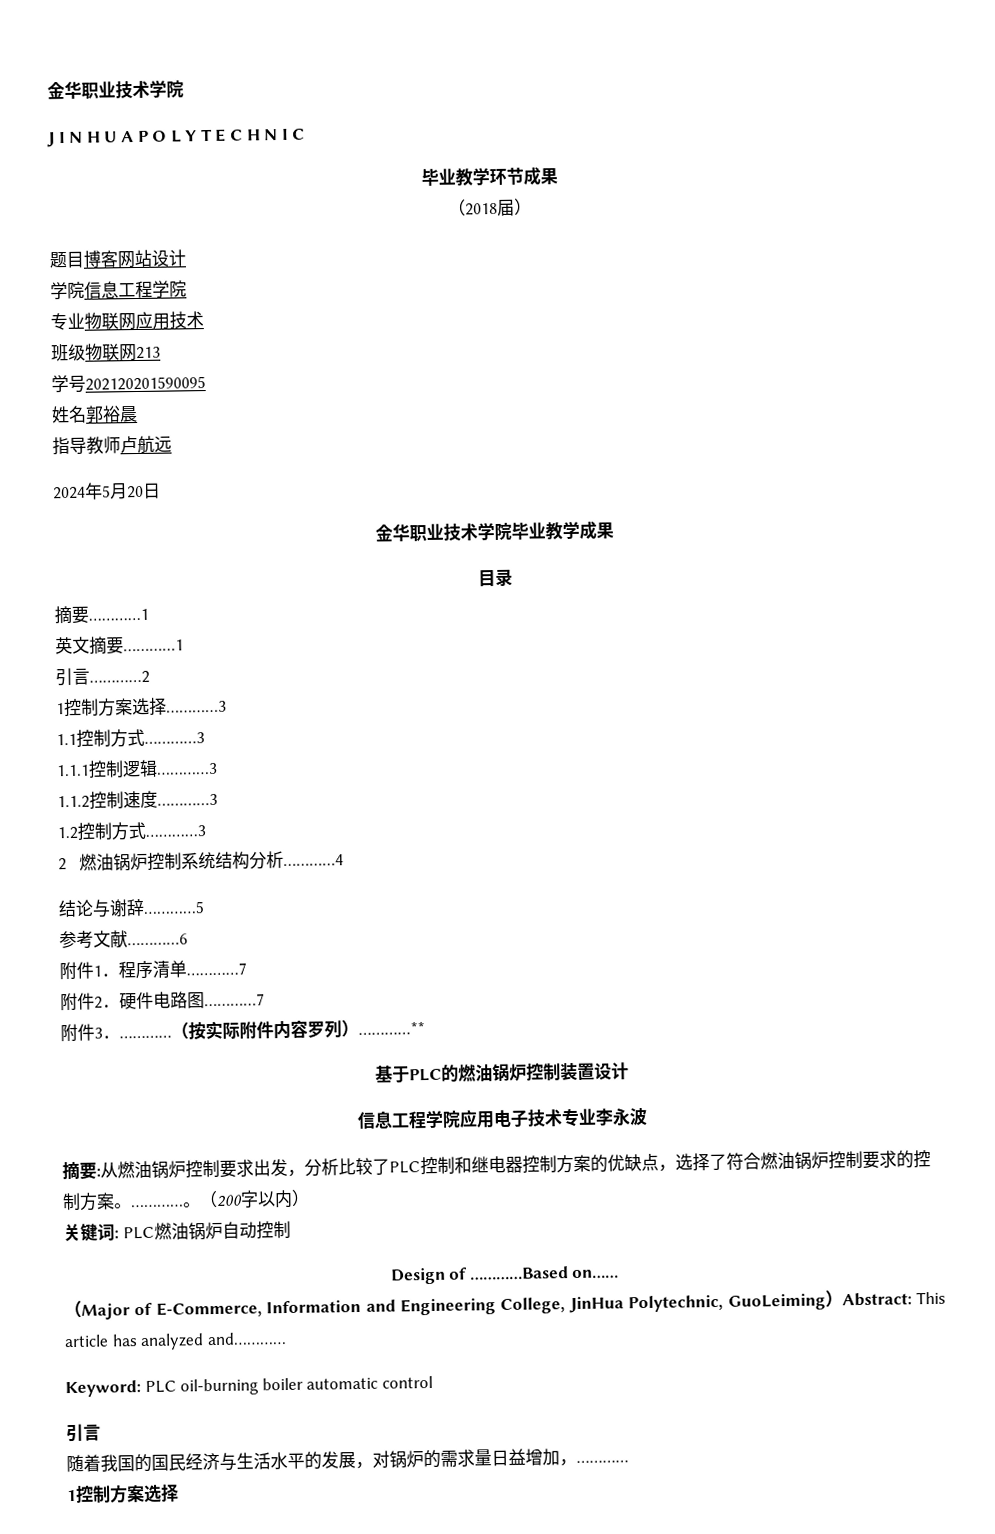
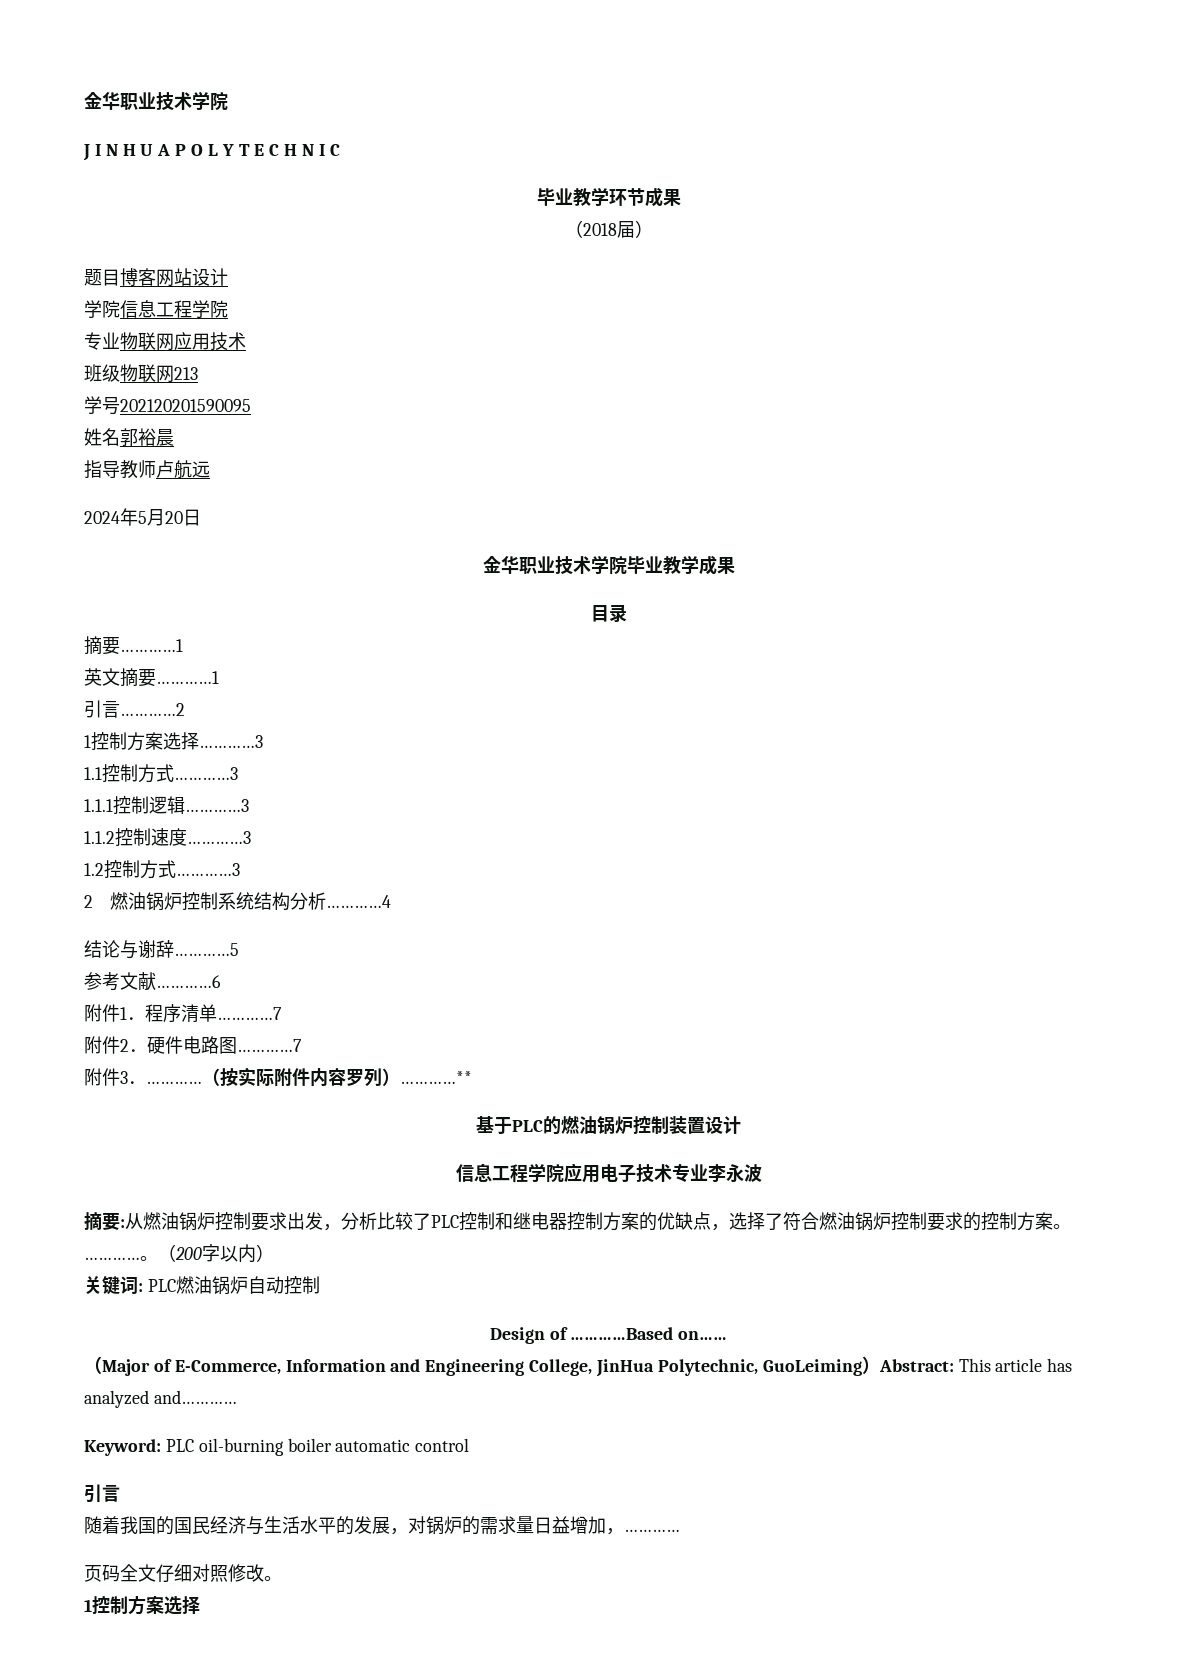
(629, 1461) none -> [84,1564,282,1582] // 页码全文仔细对照修改。

